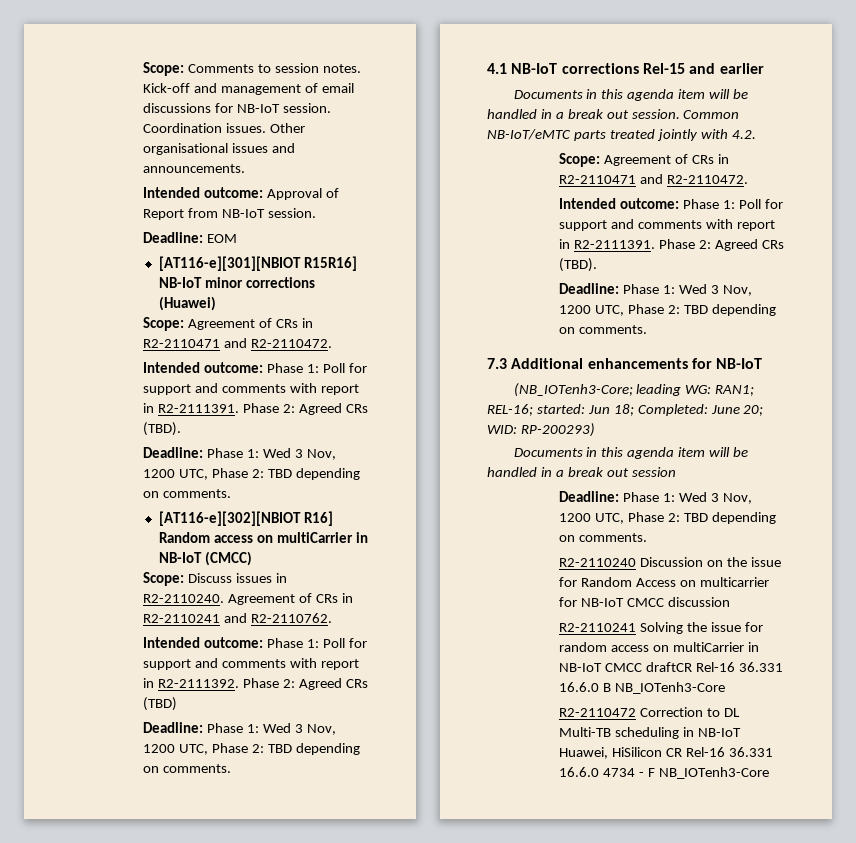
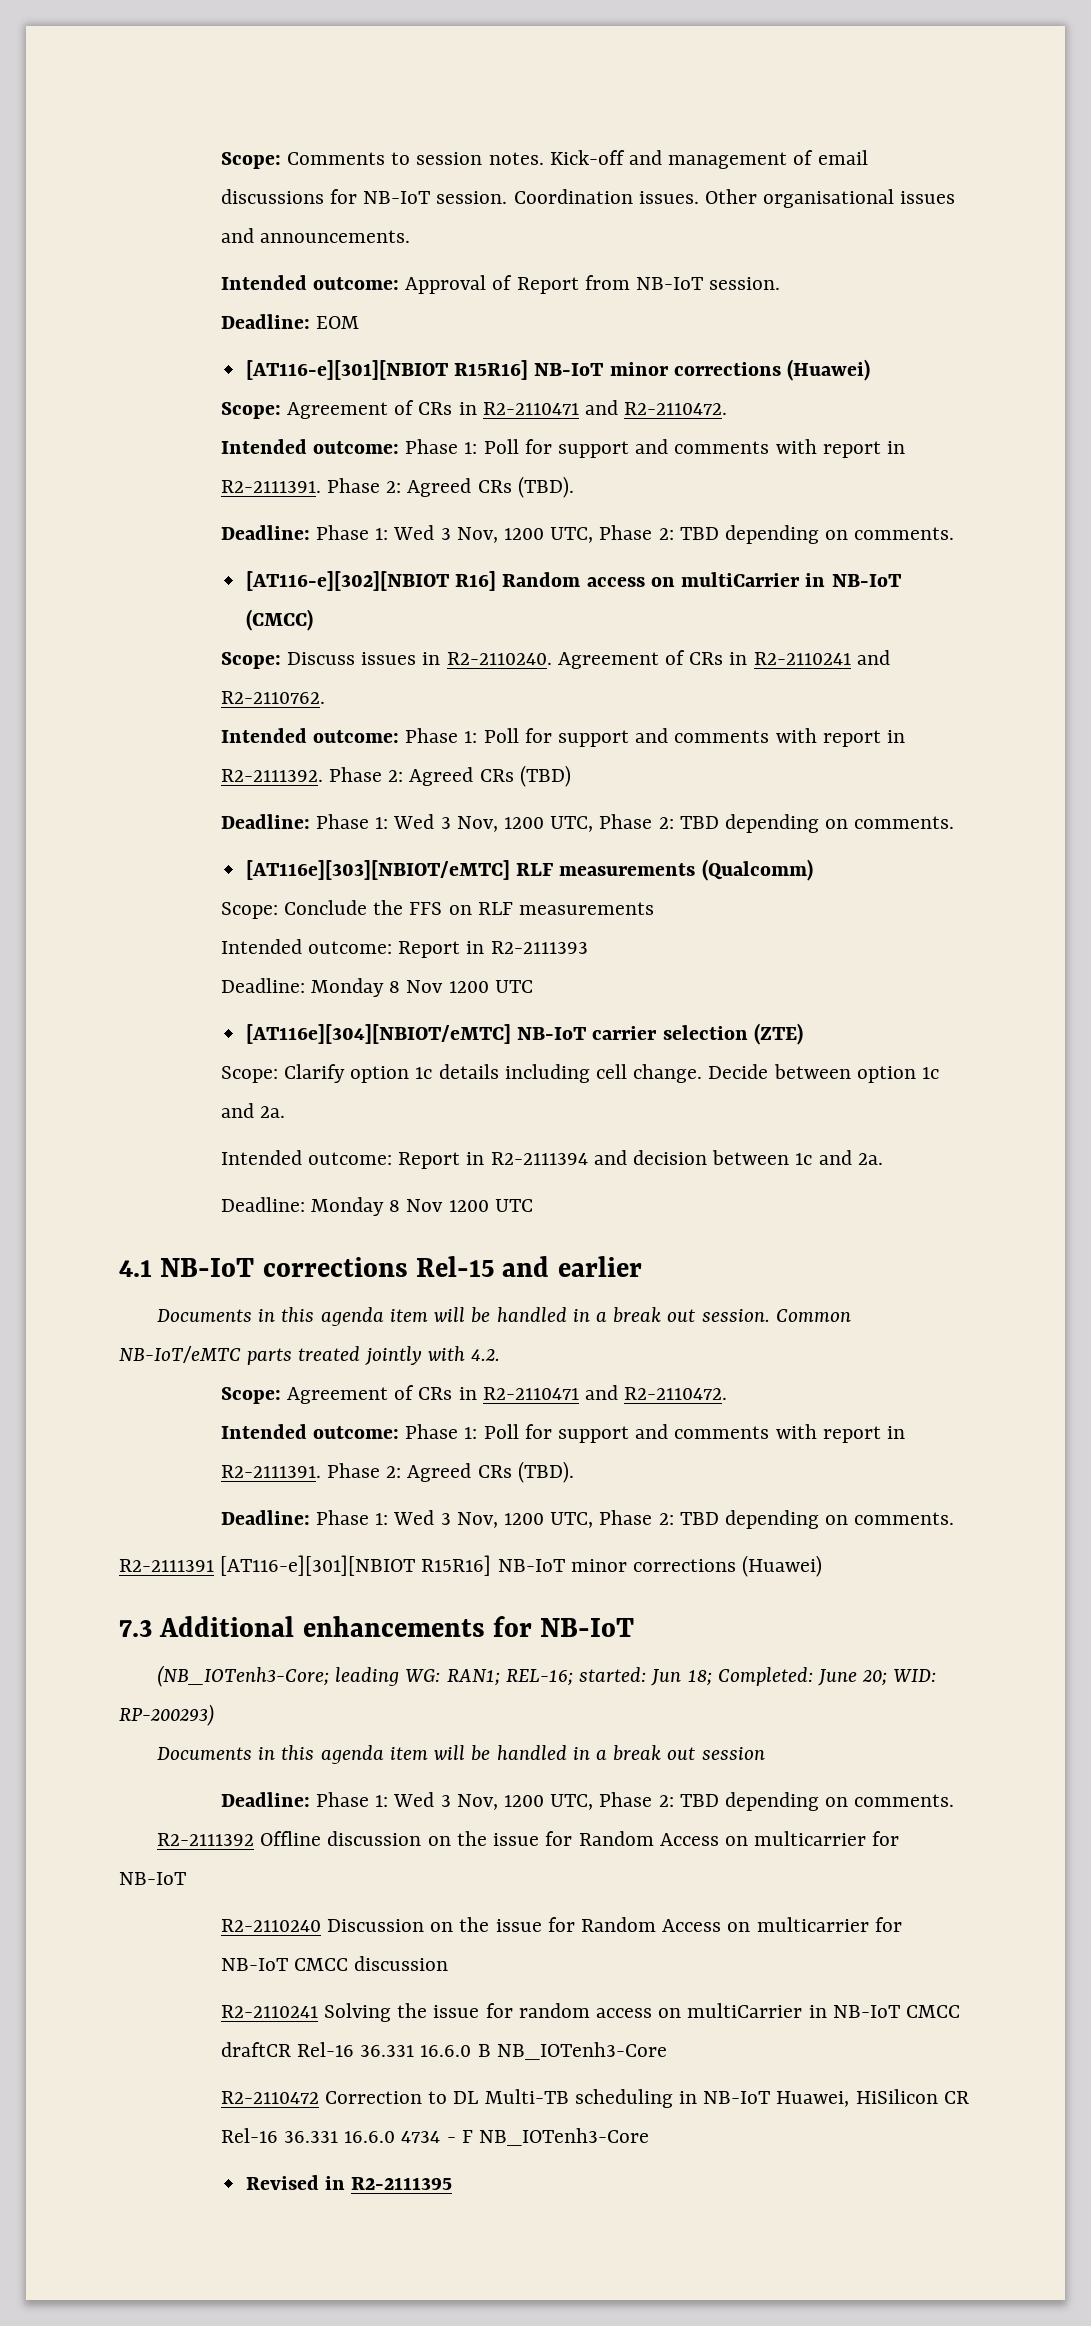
(232, 768) none -> [246,859,813,881] [220,900,654,919] [220,939,588,958] [220,978,533,997] [246,1023,803,1045] [220,1064,940,1083] [220,1103,285,1118] [220,1150,883,1169] [220,1197,533,1216] // [AT116e][303][NBIOT/eMTC] RLF measurements (Qualcomm) // Scope: Conclude the FFS on RLF measurements // Intended outcome: Report in R2-2111393 // Deadline: Monday 8 Nov 1200 UTC // [AT116e][304][NBIOT/eMTC] NB-IoT carrier selection (ZTE) // Scope: Clarify option 1c details including cell change. Decide between option 1c and 2a. // Intended outcome: Report in R2-2111394 and decision between 1c and 2a. // Deadline: Monday 8 Nov 1200 UTC
(648, 329) none -> [119,1555,823,1577] // R2-2111391 [AT116-e][301][NBIOT R15R16] NB-IoT minor corrections (Huawei)
(648, 537) none -> [157,1831,900,1846] [119,1872,186,1885] // R2-2111392 Offline discussion on the issue for Random Access on multicarrier for NB-IoT
(769, 773) none -> [246,2175,453,2190] // Revised in R2-2111395

